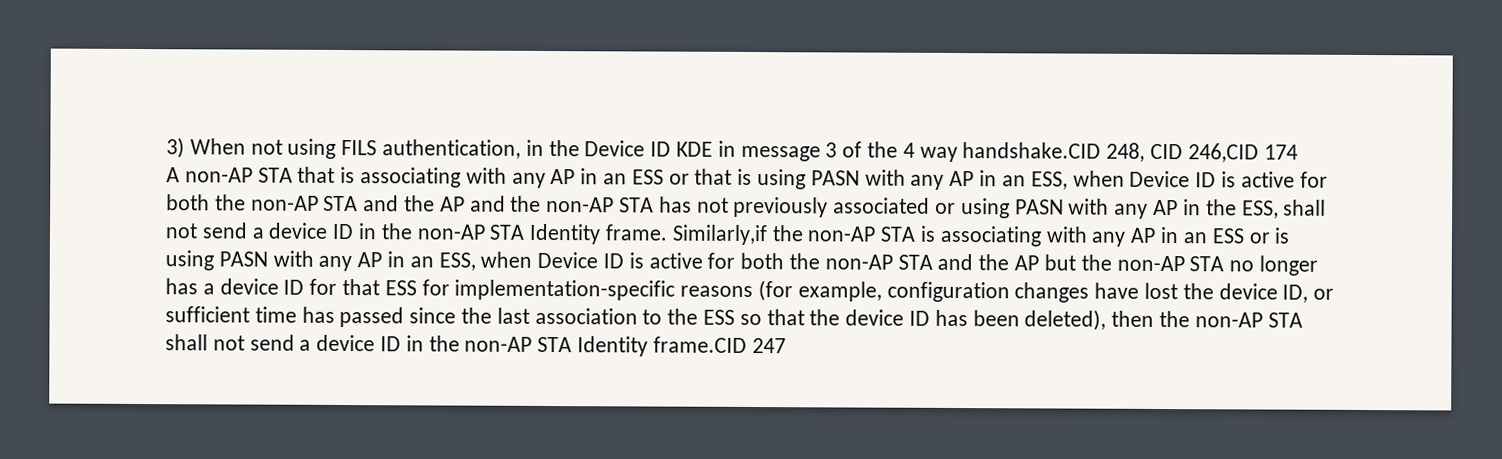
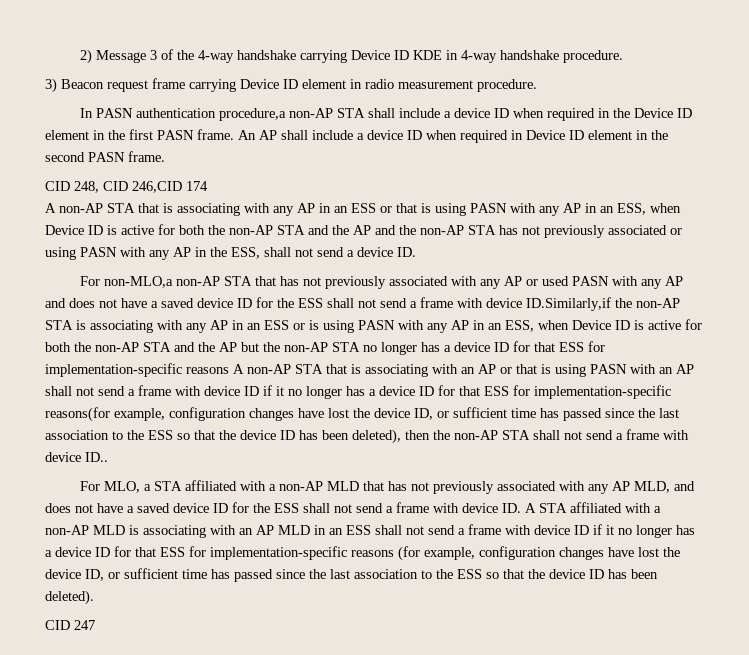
[166,137,1102,163] 3) When not using FILS authentication, in the Device ID KDE in message 3 of the 4 way handshake.CID -> [79,49,623,64] [45,78,537,93] [79,108,692,121] [45,129,668,143] [45,151,165,162] [45,181,70,191] 2) Message 3 of the 4-way handshake carrying Device ID KDE in 4-way handshake procedure. // 3) Beacon request frame carrying Device ID element in radio measurement procedure. // In PASN authentication procedure,a non-AP STA shall include a device ID when required in the Device ID element in the first PASN frame. An AP shall include a device ID when required in Device ID element in the second PASN frame. // CID
[332,223,768,246] ID in the non-AP STA Identity frame. Similarly,if -> [397,247,416,257] [79,276,683,289] [45,297,611,311] ID. // For non-MLO,a non-AP STA that has not previously associated with any AP or used PASN with any AP and does not have a saved device ID for the ESS shall not send a frame with device ID.Similarly,if
[758,280,794,302] (for -> [233,364,694,377] [45,385,671,399] [45,407,110,422] A non-AP STA that is associating with an AP or that is using PASN with an AP shall not send a frame with device ID if it no longer has a device ID for that ESS for implementation-specific reasons(for
[316,334,747,357] device ID in the non-AP STA Identity frame.CID -> [626,429,689,440] [45,452,108,462] [79,480,695,494] [45,502,661,513] [45,524,695,538] [45,546,680,561] [45,568,658,582] [45,590,94,605] [45,620,70,630] frame with device ID.. // For MLO, a STA affiliated with a non-AP MLD that has not previously associated with any AP MLD, and does not have a saved device ID for the ESS shall not send a frame with device ID. A STA affiliated with a non-AP MLD is associating with an AP MLD in an ESS shall not send a frame with device ID if it no longer has a device ID for that ESS for implementation-specific reasons (for example, configuration changes have lost the device ID, or sufficient time has passed since the last association to the ESS so that the device ID has been deleted). // CID

